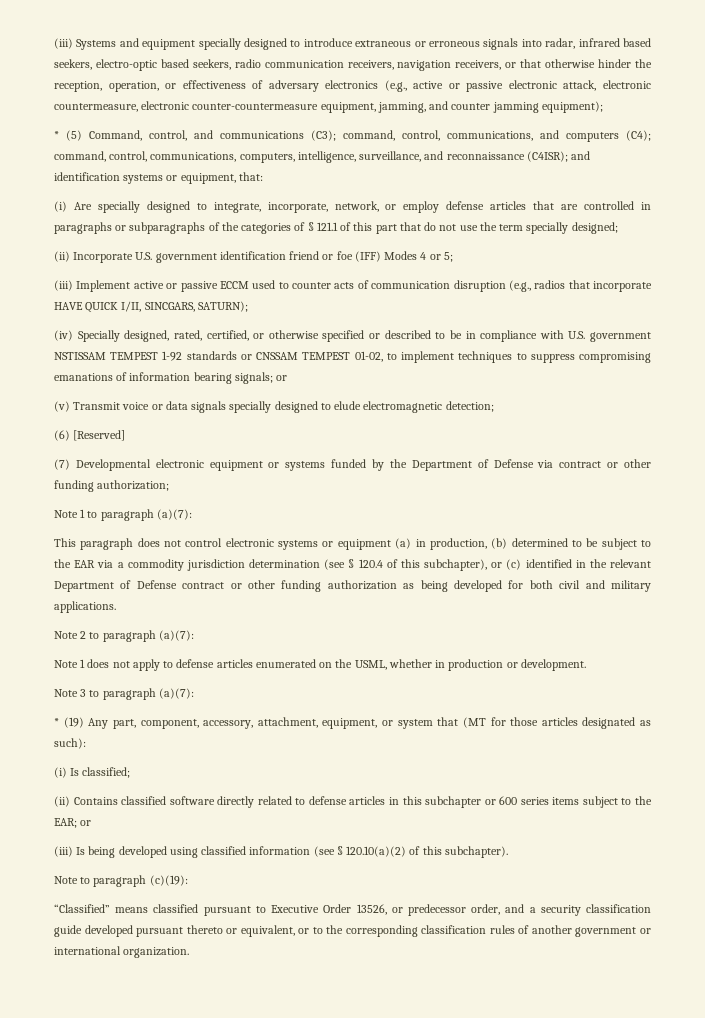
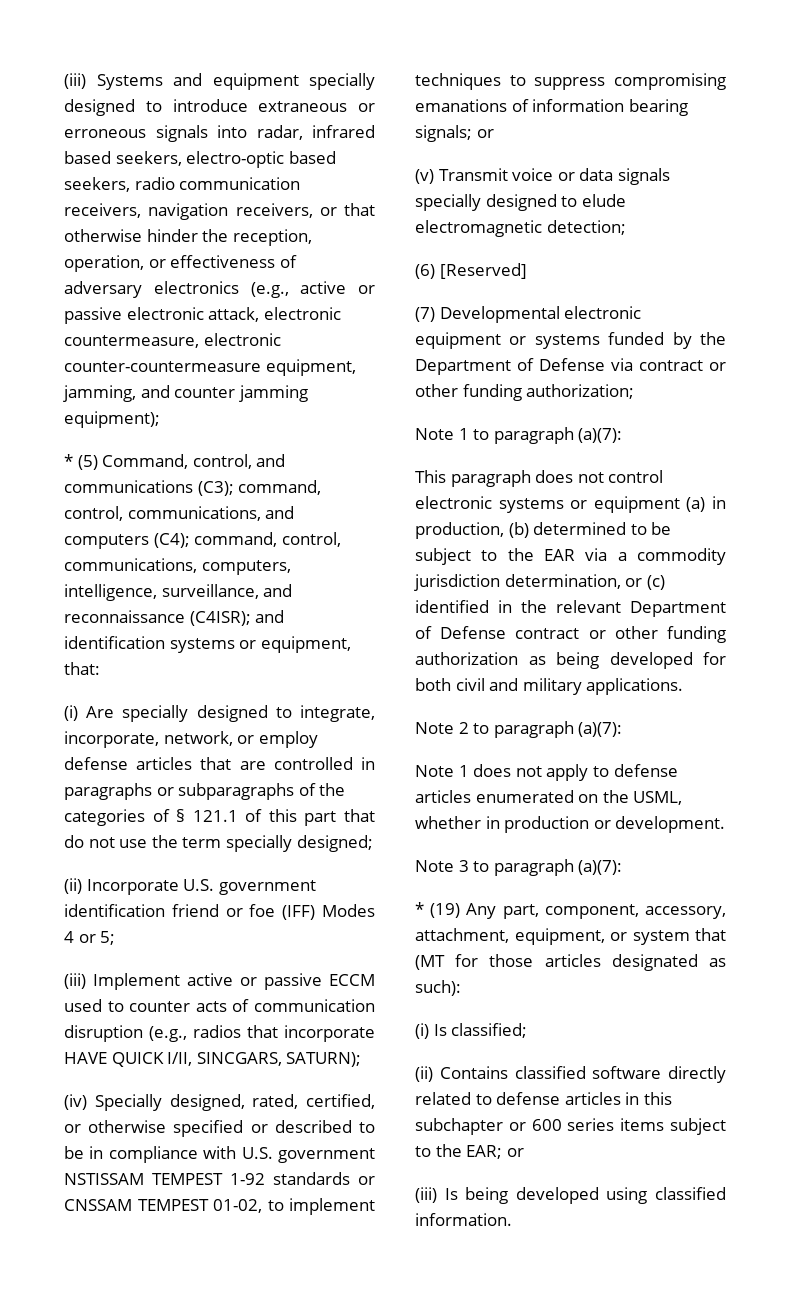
[248,559,488,571] determination (see § 120.4 of this subchapter), -> [504,574,621,589] determination,
[249,846,508,858] [54,875,188,887] [54,904,652,916] [54,925,652,937] [54,946,190,958] information (see § 120.10(a)(2) of this subchapter). // Note to paragraph (c)(19): // “Classified” means classified pursuant to Executive Order 13526, or predecessor order, and a security classification guide developed pursuant thereto or equivalent, or to the corresponding classification rules of another government or international organization. -> [415,1213,512,1226] information.

